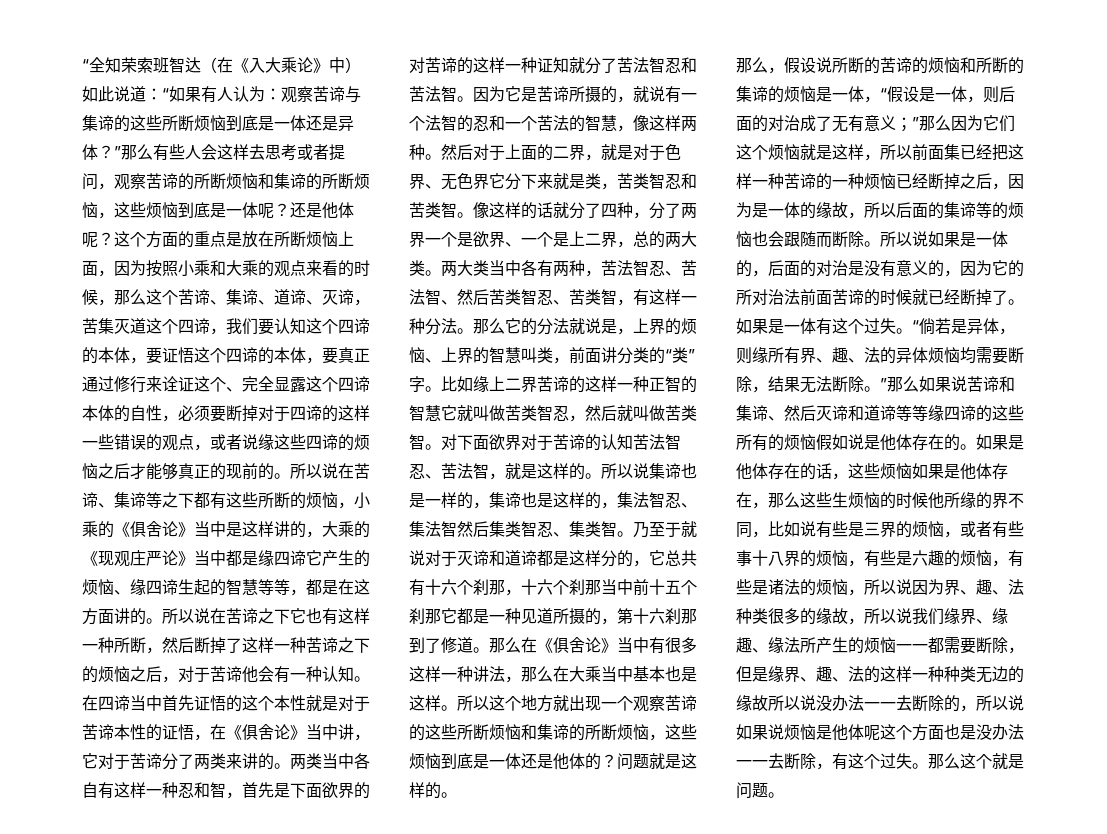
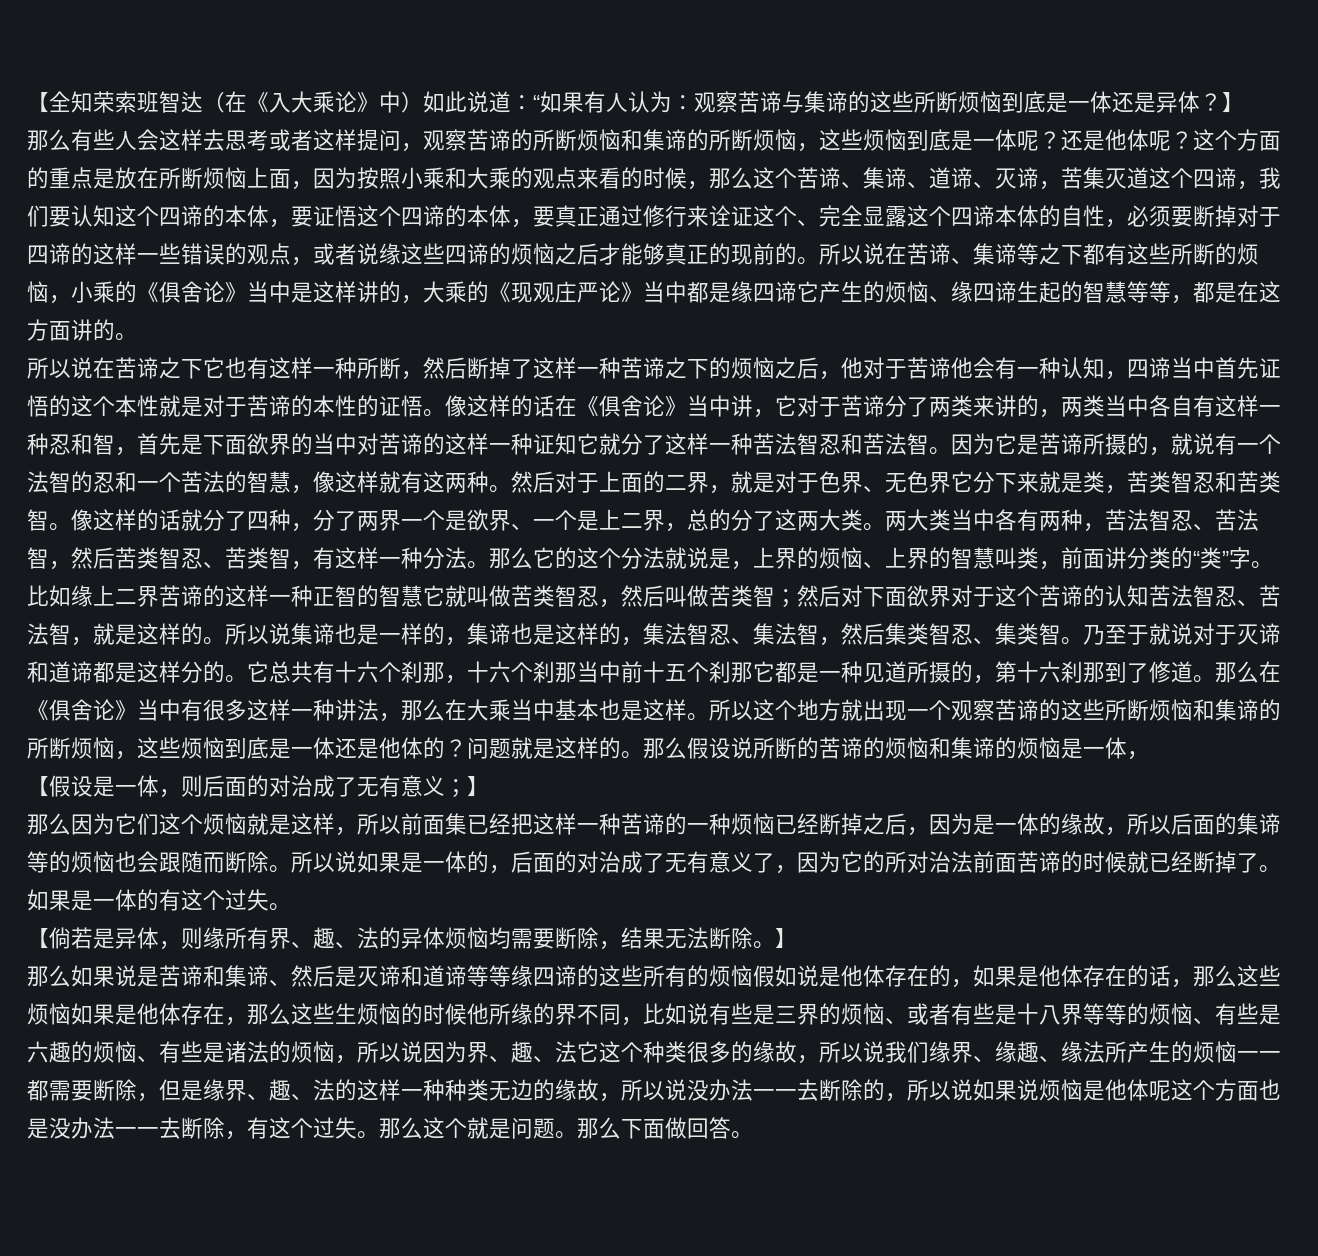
[82,59,89,71] “ -> [27,92,49,113] 【
[114,146,121,158] ” -> [1222,92,1244,113] 】 //
(329, 152) none -> [313,129,357,151] 这样
(162, 621) none -> (137, 337) //
(178, 679) none -> [841,357,863,379] 他
[354,676,370,682] [82,695,98,711] 。在 -> [1105,371,1127,380] ，
(114, 732) none -> [291,395,313,417] 的
[194,734,210,741] ， -> [423,395,555,417] 。像这样的话
[274,763,290,769] 。 -> [1039,409,1061,418] ，
(370, 790) none -> [313,433,357,455] 当中
[569,57,617,74] 就分了 -> [577,433,753,455] 它就分了这样一种
(681, 123) none -> [379,471,445,493] 就有这
(665, 239) none -> [731,509,797,531] 分了这
[441,300,457,305] 、 -> [49,561,71,570] ，
(537, 326) none -> [577,547,621,569] 这个
[617,405,697,421] [409,434,441,450] 就叫做苦类智。 -> [665,585,841,608] 叫做苦类智；然后
(553, 442) none -> [995,585,1039,607] 这个
(457, 529) none -> [819,637,841,646] ，
[633,560,649,567] ， -> [225,675,247,683] 。
[736,57,784,74] // 那么， -> [643,737,687,759] 那么
[976,57,1024,74] 所断的 -> (951, 748) none
[880,88,887,100] “ -> [27,776,49,797] // 【
[912,117,919,129] ” -> [467,776,489,797] 】 //
[848,260,944,277] 是没有意义的 -> [621,851,775,873] 成了无有意义了
[816,318,919,335] 有这个过失。“ -> [137,889,291,911] [27,928,49,949] 的有这个过失。 // 【
[880,378,887,390] ” -> [775,928,797,949] 】 //
(967, 384) none -> [137,966,159,987] 是
(816, 413) none -> [335,966,357,987] 是
[960,444,976,450] 。 -> [951,979,973,988] ，
(848, 476) none -> [1193,965,1237,987] 那么
[944,531,960,538] ， -> [885,1017,907,1024] 、
[736,550,864,567] 事十八界的烦恼， -> [995,1003,1215,1025] 是十八界等等的烦恼、
[992,560,1008,567] ， -> [137,1055,159,1062] 、
(1024, 587) none -> [577,1041,643,1063] 它这个
(768, 703) none -> [599,1093,621,1102] ，
(784, 795) none -> [577,1117,753,1139] 那么下面做回答。

